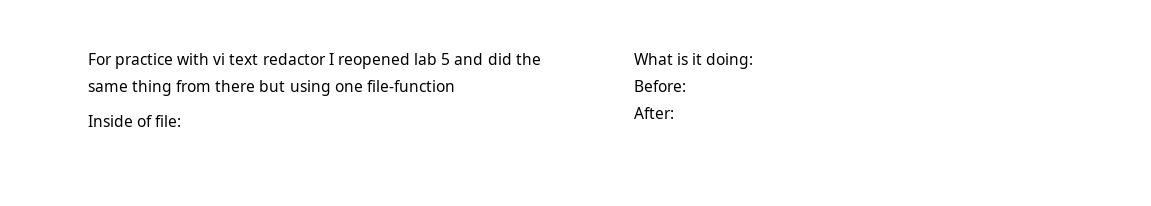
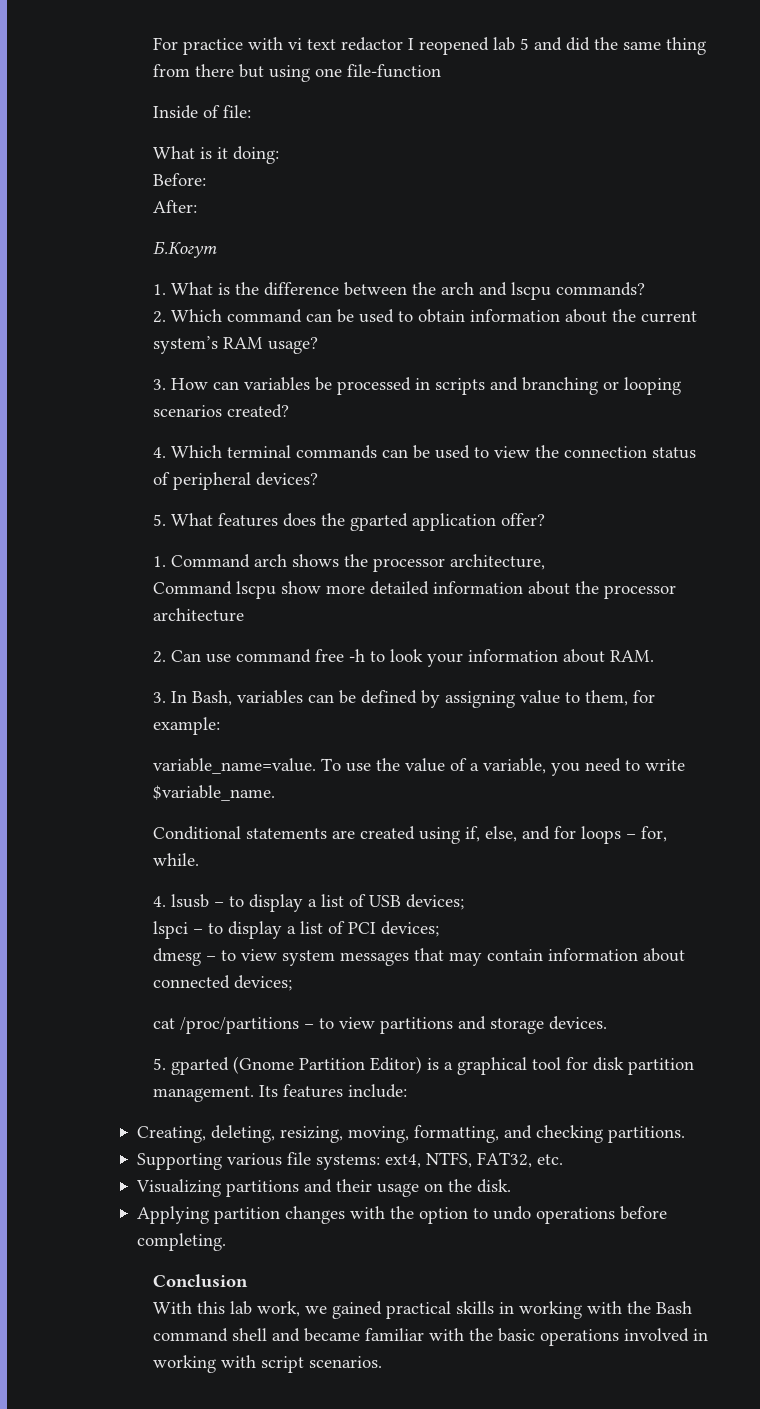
(674, 113) none -> [153,241,218,258] [153,282,646,300] [153,309,698,323] [153,336,319,354] [153,377,682,395] [153,404,290,418] [153,445,697,459] [153,472,319,490] [153,513,546,531] [153,554,546,572] [153,581,677,599] [153,608,245,622] [153,649,655,667] [153,690,656,708] [153,717,221,735] [153,758,686,776] [153,785,276,801] [153,826,668,844] [153,853,200,866] [153,894,465,912] [153,921,440,939] [153,948,686,966] [153,975,293,991] [153,1016,608,1034] [153,1056,695,1075] [153,1084,408,1102] [136,1125,685,1143] [136,1152,563,1170] [135,1179,511,1197] [136,1206,667,1224] [136,1233,226,1251] [153,1274,249,1288] [153,1301,693,1319] [153,1328,709,1346] [153,1355,383,1373] // Б.Когут // 1. What is the difference between the arch and lscpu commands? // 2. Which command can be used to obtain information about the current system’s RAM usage? // 3. How can variables be processed in scripts and branching or looping scenarios created? // 4. Which terminal commands can be used to view the connection status of peripheral devices? // 5. What features does the gparted application offer? // 1. Command arch shows the processor architecture, // Command lscpu show more detailed information about the processor architecture // 2. Can use command free -h to look your information about RAM. // 3. In Bash, variables can be defined by assigning value to them, for example: // variable_name=value. To use the value of a variable, you need to write $variable_name. // Conditional statements are created using if, else, and for loops – for, while. // 4. lsusb – to display a list of USB devices; // lspci – to display a list of PCI devices; // dmesg – to view system messages that may contain information about connected devices; // cat /proc/partitions – to view partitions and storage devices. // 5. gparted (Gnome Partition Editor) is a graphical tool for disk partition management. Its features include: // Creating, deleting, resizing, moving, formatting, and checking partitions. // Supporting various file systems: ext4, NTFS, FAT32, etc. // Visualizing partitions and their usage on the disk. // Applying partition changes with the option to undo operations before completing. // Conclusion // With this lab work, we gained practical skills in working with the Bash command shell and became familiar with the basic operations involved in working with script scenarios.

